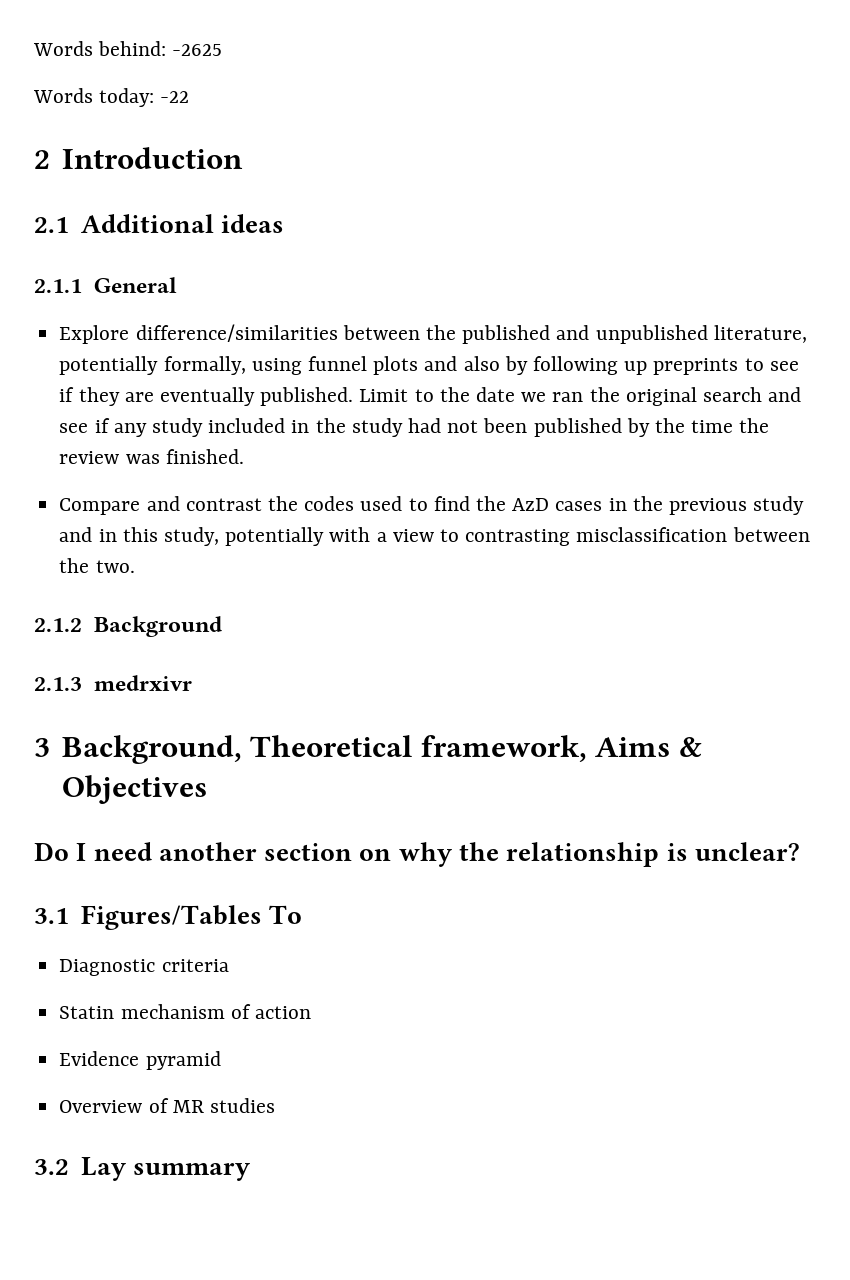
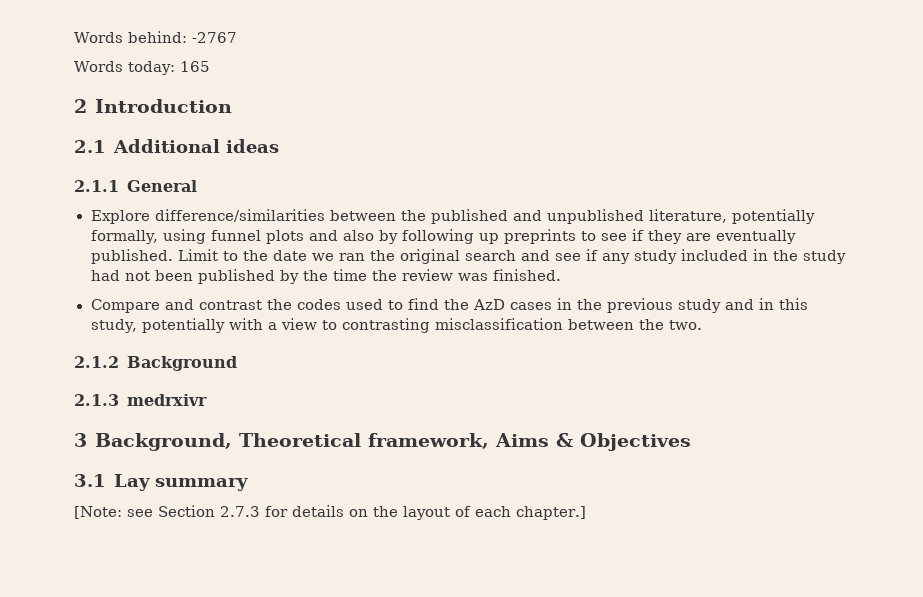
[172,44,223,56] -2625 -> [191,32,237,43] -2767
[160,91,190,103] -22 -> [179,61,210,72] 165
[34,842,800,867] [34,905,302,930] [59,959,229,976] [59,1004,311,1019] [59,1051,221,1070] [59,1098,275,1113] [34,1157,250,1181] Do I need another section on why the relationship is unclear? // 3.1 Figures/Tables To // Diagnostic criteria // Statin mechanism of action // Evidence pyramid // Overview of MR studies // 3.2 Lay summary -> [74,474,248,491] [74,505,586,520] 3.1 Lay summary // [Note: see Section 2.7.3 for details on the layout of each chapter.]

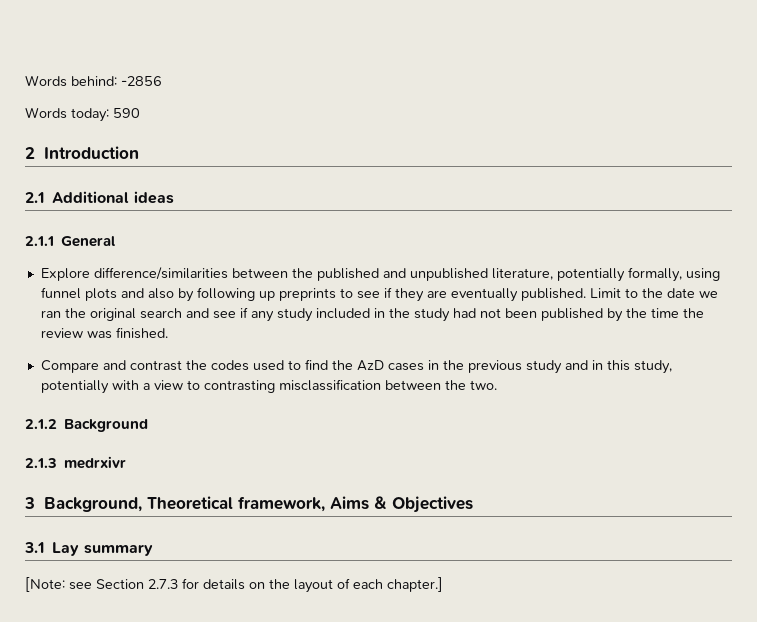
[191,32,237,43] -2767 -> [121,76,162,86] -2856
[179,61,210,72] 165 -> [113,108,140,118] 590

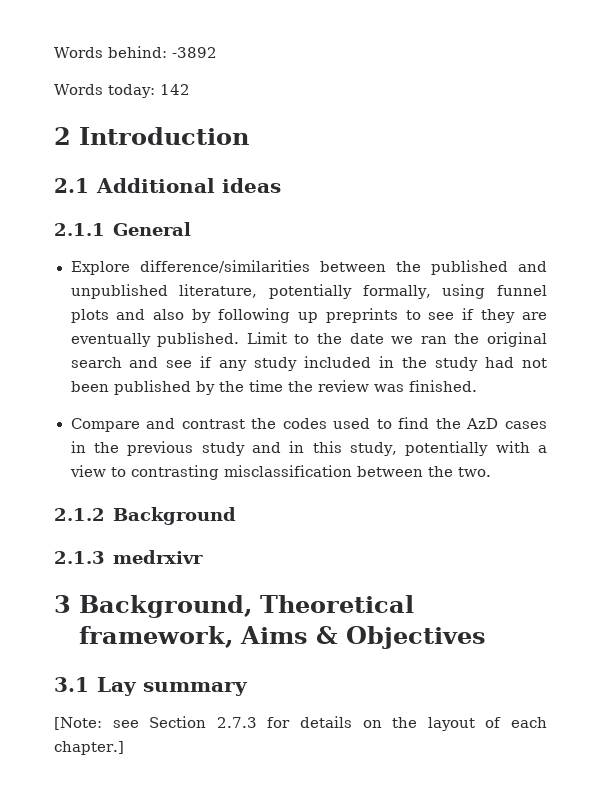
[121,76,162,86] -2856 -> [171,47,217,58] -3892
[113,108,140,118] 590 -> [159,84,190,95] 142

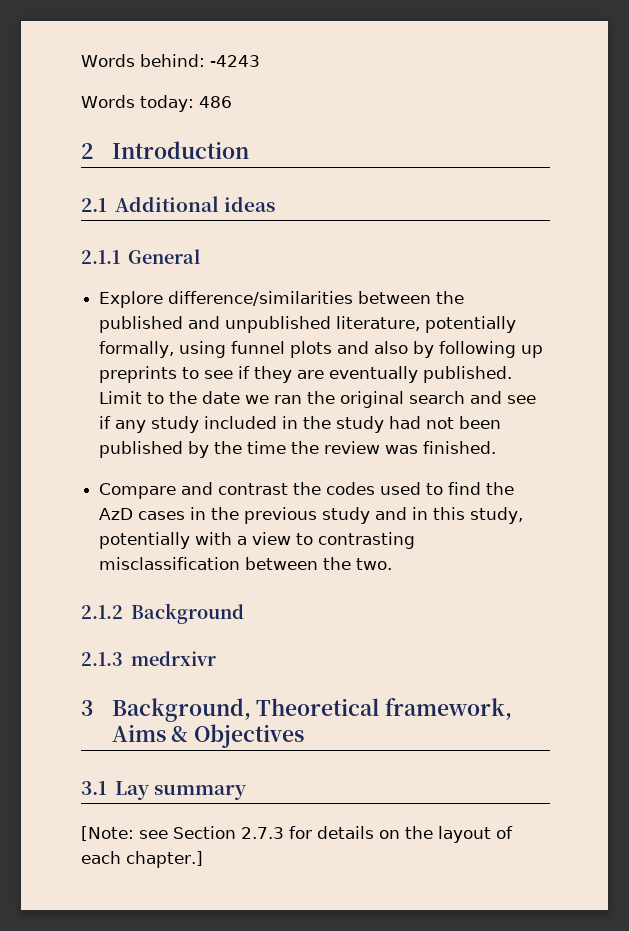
[171,47,217,58] -3892 -> [209,55,260,67] -4243
[159,84,190,95] 142 -> [198,96,232,108] 486

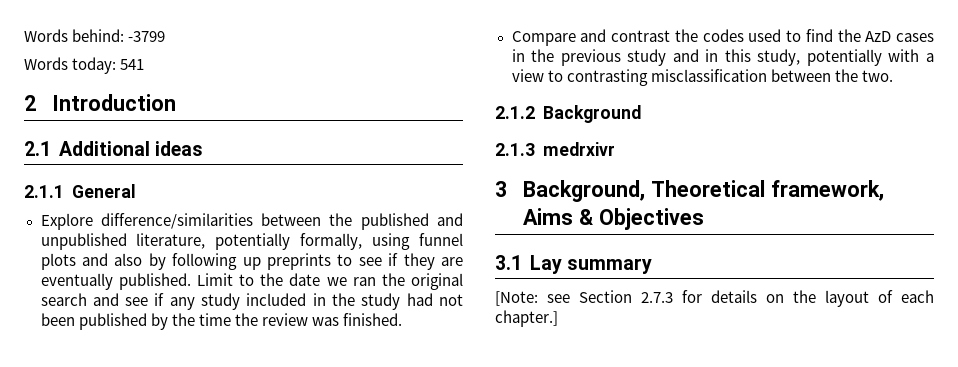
[209,55,260,67] -4243 -> [128,31,166,42] -3799
[198,96,232,108] 486 -> [120,59,145,70] 541

